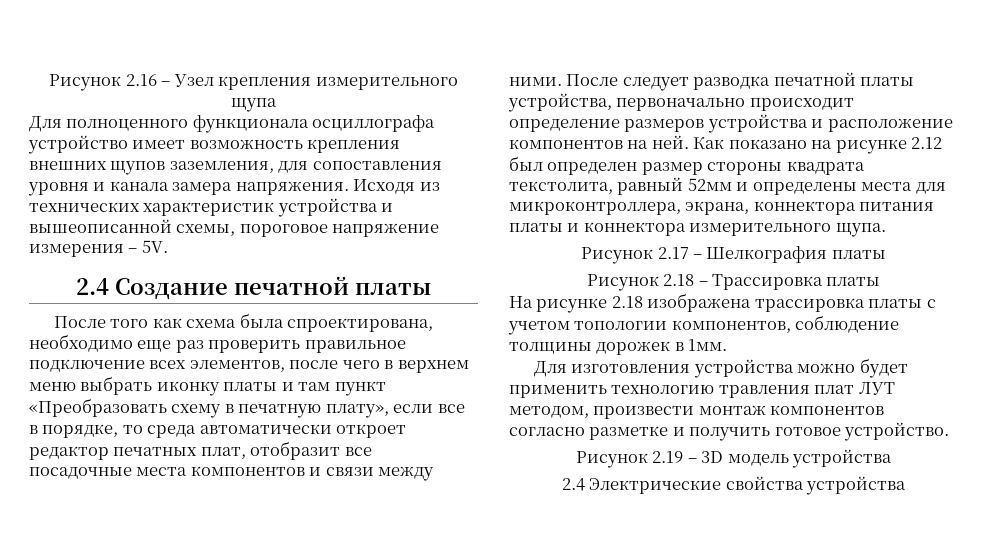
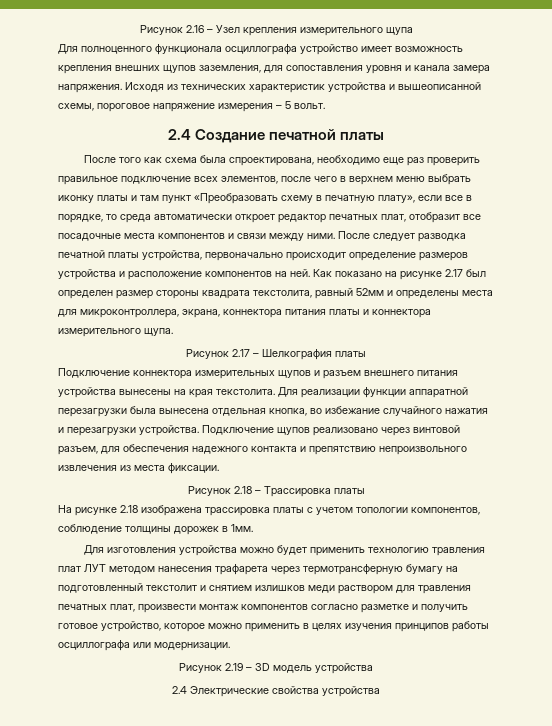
[141,240,168,253] 5V. -> [285,101,325,109] 5 вольт.
[911,137,943,149] 2.12 -> [445,269,463,277] 2.17
(886, 254) none -> [58,368,458,379] [58,387,468,398] [58,406,488,417] [58,425,460,436] [58,444,467,455] [58,463,219,474] // Подключение коннектора измерительных щупов и разъем внешнего питания устройства вынесены на края текстолита. Для реализации функции аппаратной перезагрузки была вынесена отдельная кнопка, во избежание случайного нажатия и перезагрузки устройства. Подключение щупов реализовано через винтовой разъем, для обеспечения надежного контакта и препятствию непроизвольного извлечения из места фиксации.
[509,406,589,418] методом, -> [109,564,458,575] [58,583,471,594] [58,604,135,612] методом нанесения трафарета через термотрансферную бумагу на подготовленный текстолит и снятием излишков меди раствором для травления печатных плат,
[844,422,950,441] устройство. -> [101,621,489,632] [58,640,230,651] устройство, которое можно применить в целях изучения принципов работы осциллографа или модернизации.

